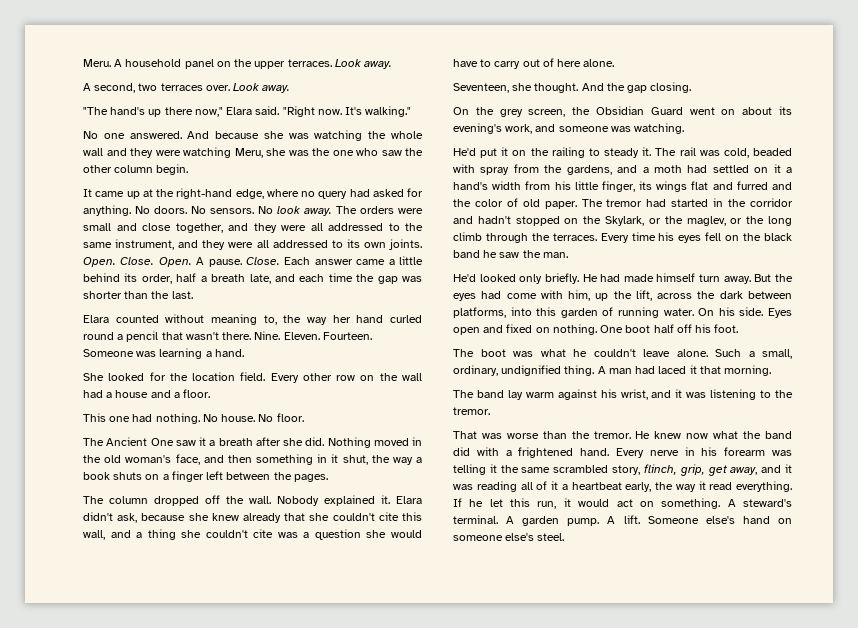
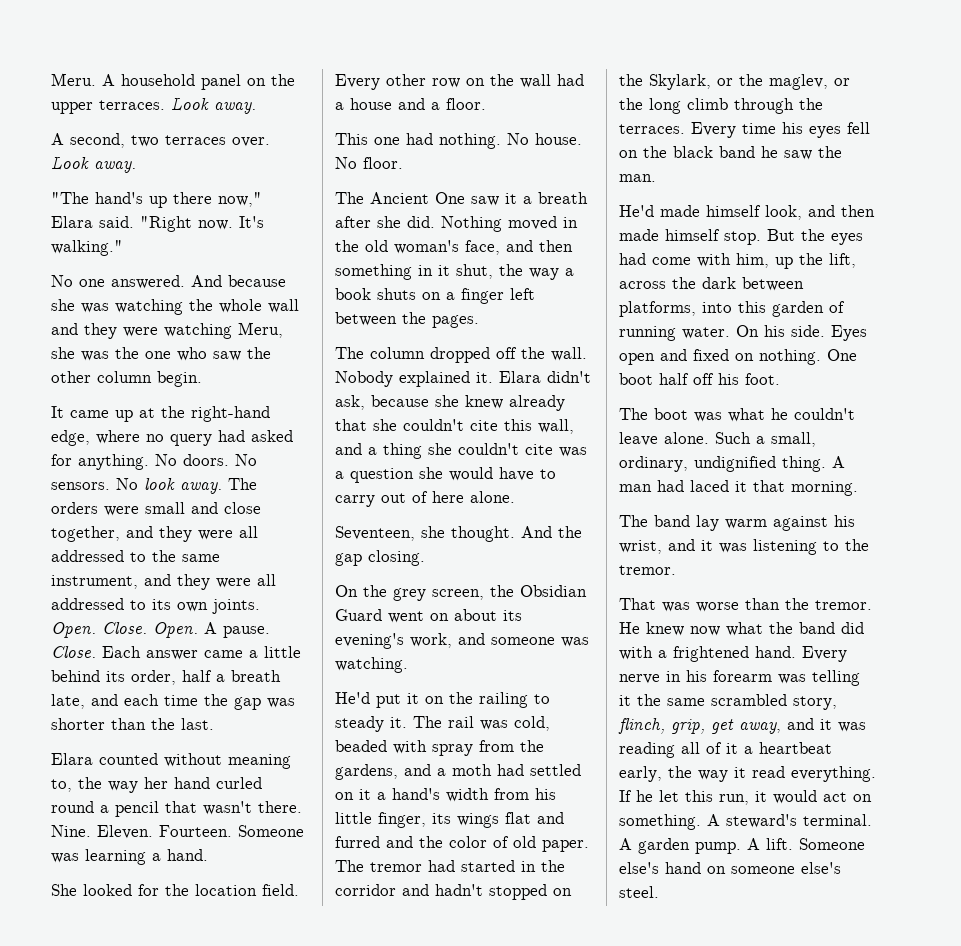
[479,273,751,284] looked only briefly. He had made himself turn away. -> [660,205,875,220] [619,229,761,245] made himself look, and then made himself stop.

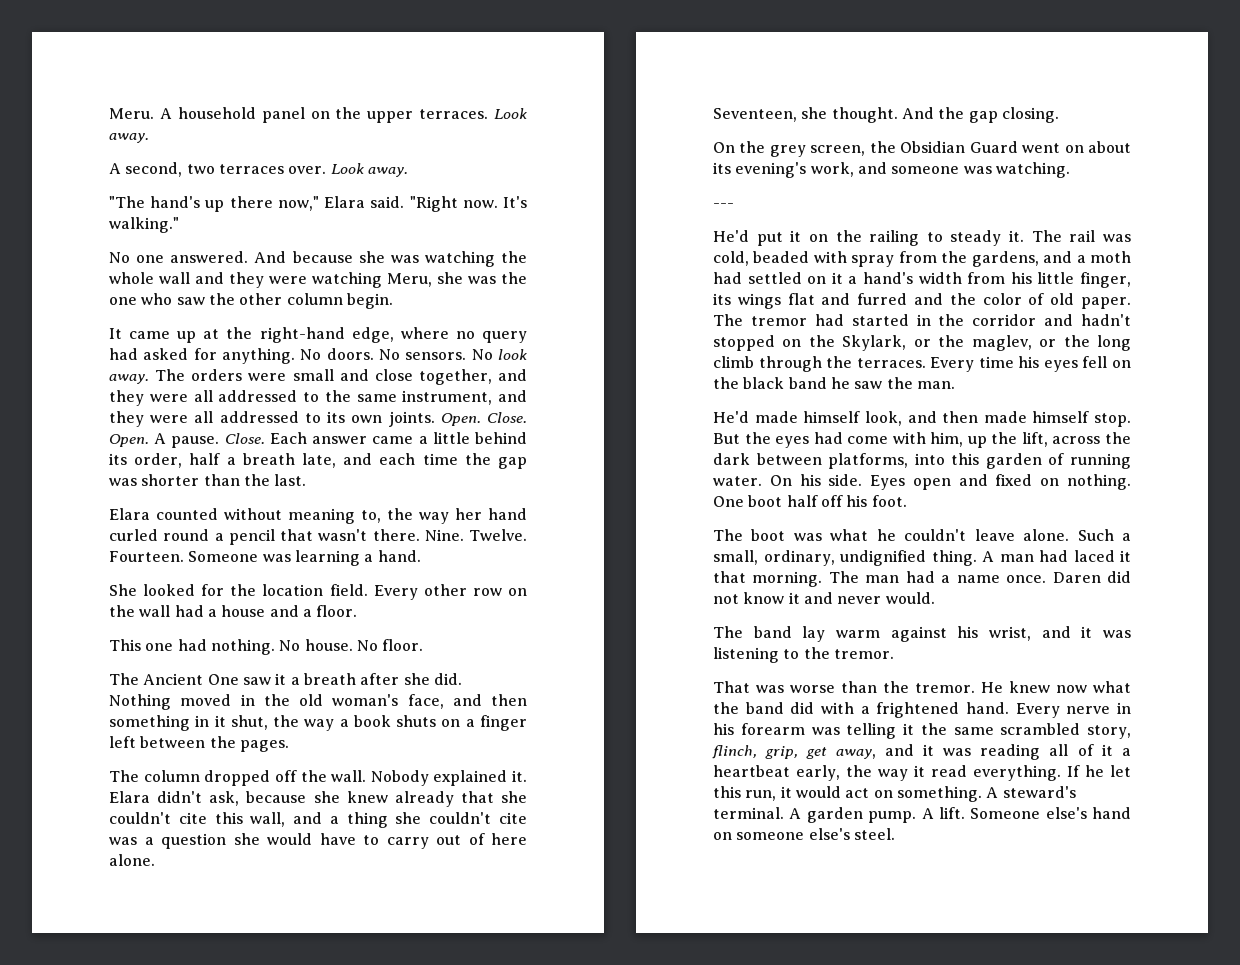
[97,825,153,839] Eleven. -> [469,529,528,541] Twelve.
(408, 665) none -> [713,203,734,208] // ---
(858, 488) none -> [828,571,1131,583] [713,592,935,604] The man had a name once. Daren did not know it and never would.

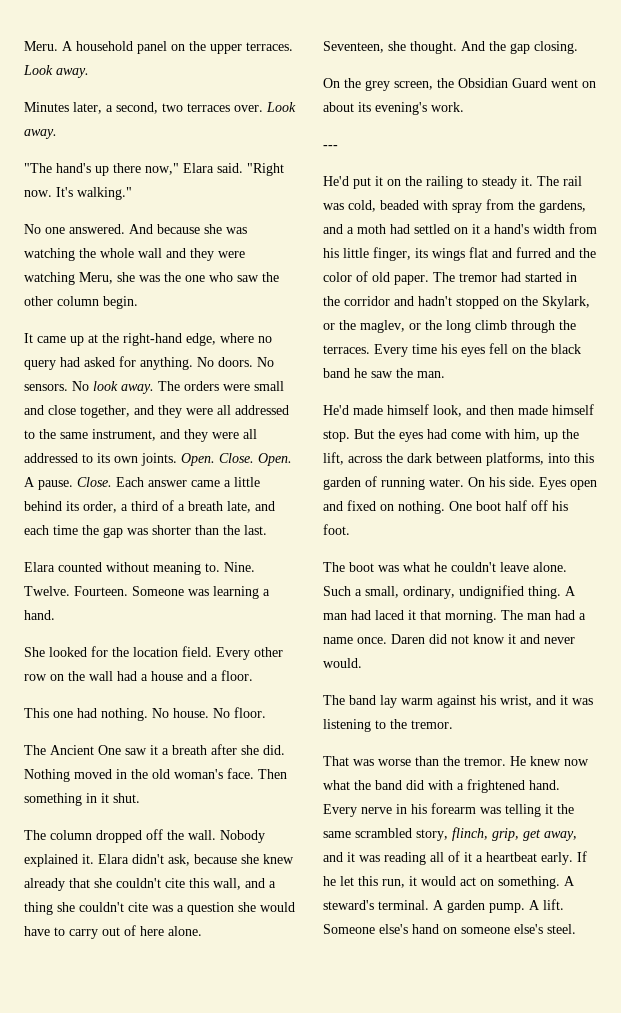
[109,163,121,174] A -> [24,102,113,114] Minutes later, a
[189,453,221,465] half -> [121,500,174,511] a third of
[361,508,527,524] [109,529,420,545] to, the way her hand curled round a pencil that wasn't there. -> [205,563,220,572] to.
[407,694,527,709] [109,715,527,731] [109,736,289,752] face, and then something in it shut, the way a book shuts on a finger left between the pages. -> [227,768,287,779] [24,793,140,806] face. Then something in it shut.
[810,162,1070,178] work, and someone was watching. -> [431,102,464,112] work.
[796,765,1061,781] early, the way it read everything. -> [541,852,573,865] early.

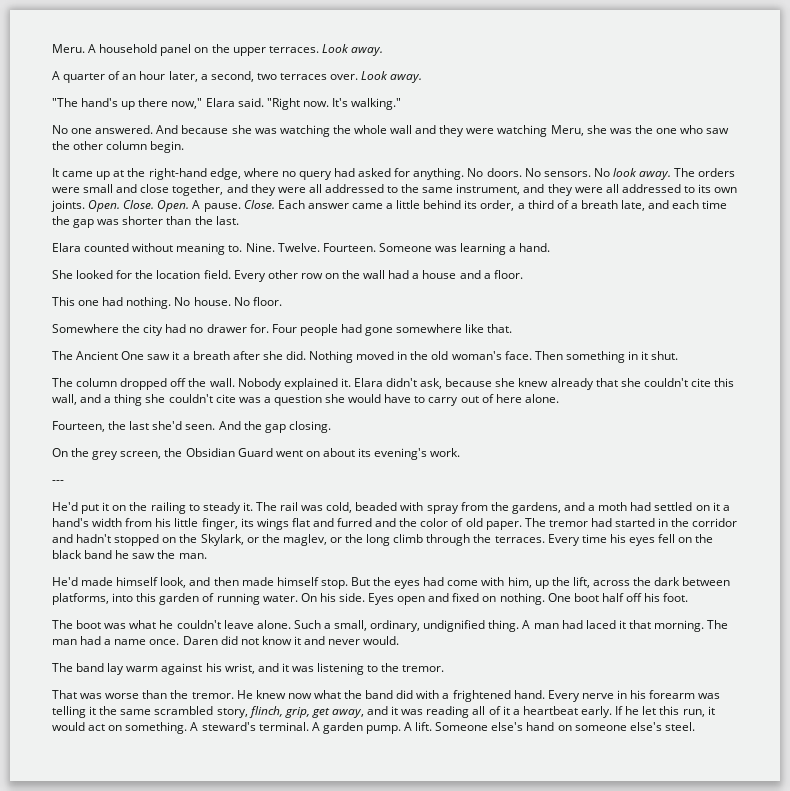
[24,102,69,112] Minutes -> [52,71,166,83] A quarter of an hour
(266, 712) none -> [52,324,513,336] // Somewhere the city had no drawer for. Four people had gone somewhere like that.
[323,41,457,54] Seventeen, she thought. -> [52,421,216,432] Fourteen, the last she'd seen.

